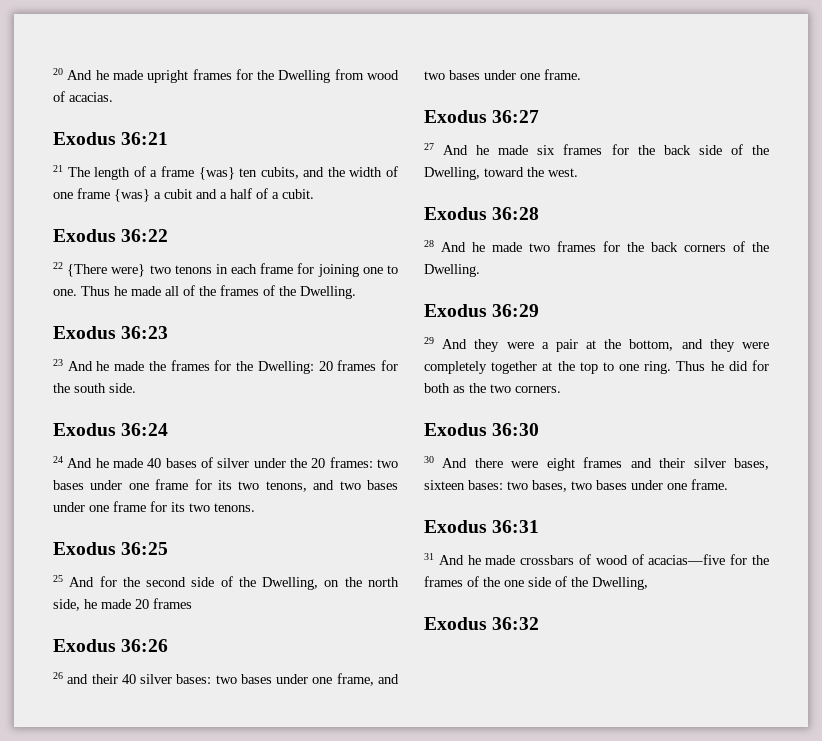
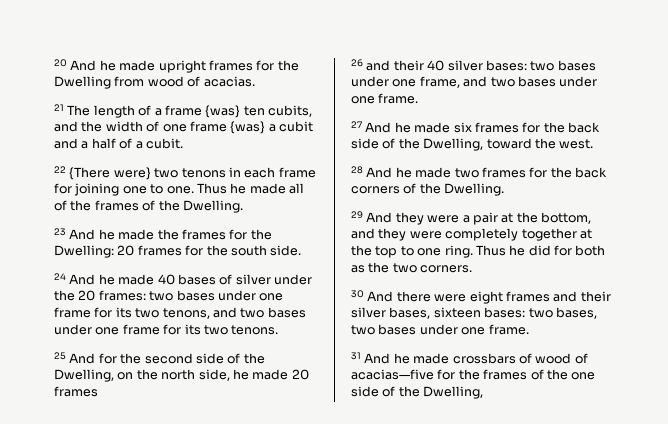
[53,132,169,145] // Exodus 36:21 -> (255, 81) none
[53,229,169,242] // Exodus 36:22 -> (183, 143) none
[53,326,169,339] // Exodus 36:23 -> (243, 206) none
[53,423,169,436] // Exodus 36:24 -> (302, 250) none
[53,542,169,555] // Exodus 36:25 -> (279, 330) none
[53,639,169,652] // Exodus 36:26 -> (98, 391) none
[424,110,540,123] // Exodus 36:27 -> (419, 98) none
[424,207,540,220] // Exodus 36:28 -> (594, 144) none
[424,304,540,317] // Exodus 36:29 -> (505, 189) none
[424,423,540,436] // Exodus 36:30 -> (473, 269) none
[424,520,540,533] // Exodus 36:31 -> (529, 329) none
[424,617,540,630] // Exodus 36:32 -> (484, 392) none

